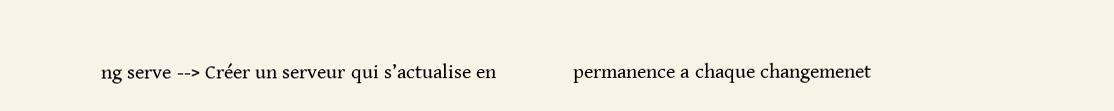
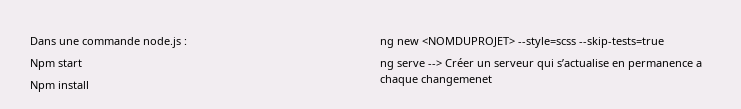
(101, 76) none -> [30,37,187,48] [30,59,82,70] [30,81,89,92] [380,37,664,48] Dans une commande node.js : // Npm start // Npm install // ng new <NOMDUPROJET> --style=scss --skip-tests=true //

